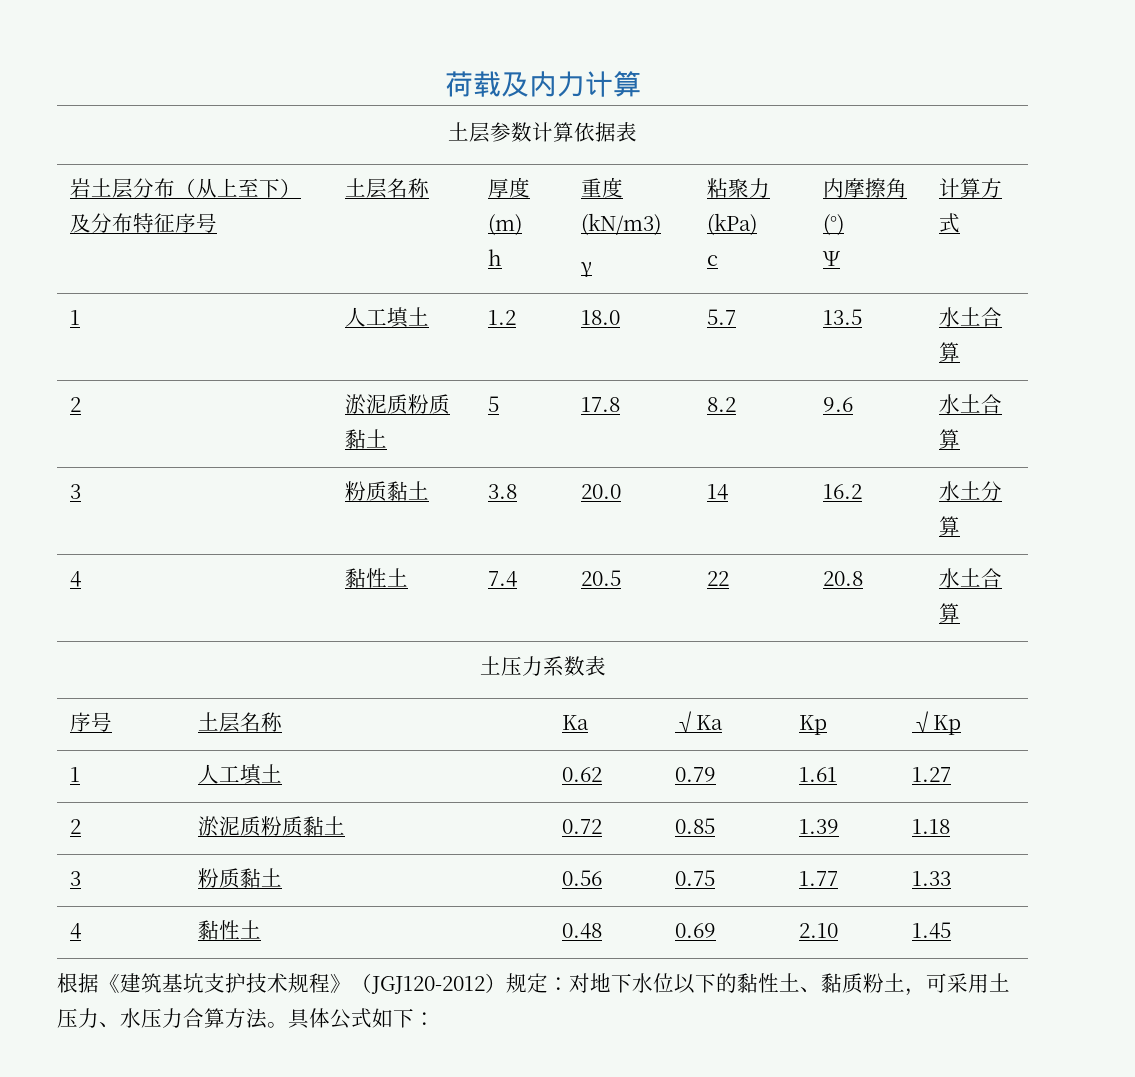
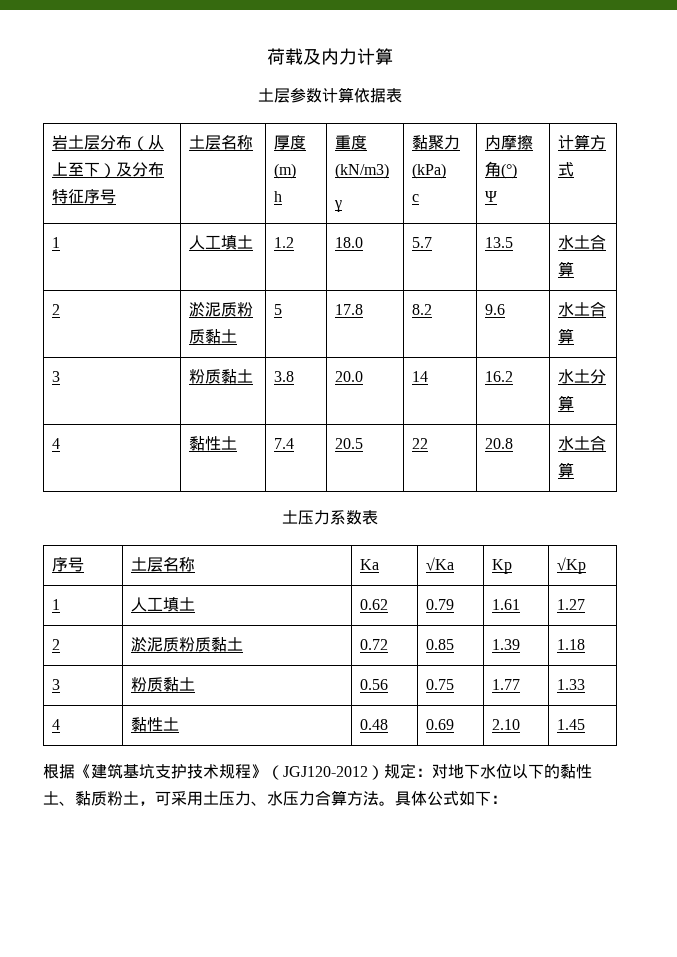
[707,178,729,198] 粘 -> [412,135,429,150] 黏

